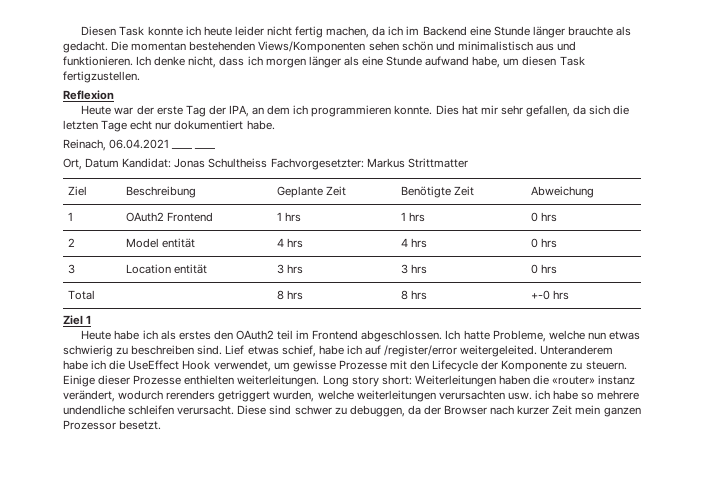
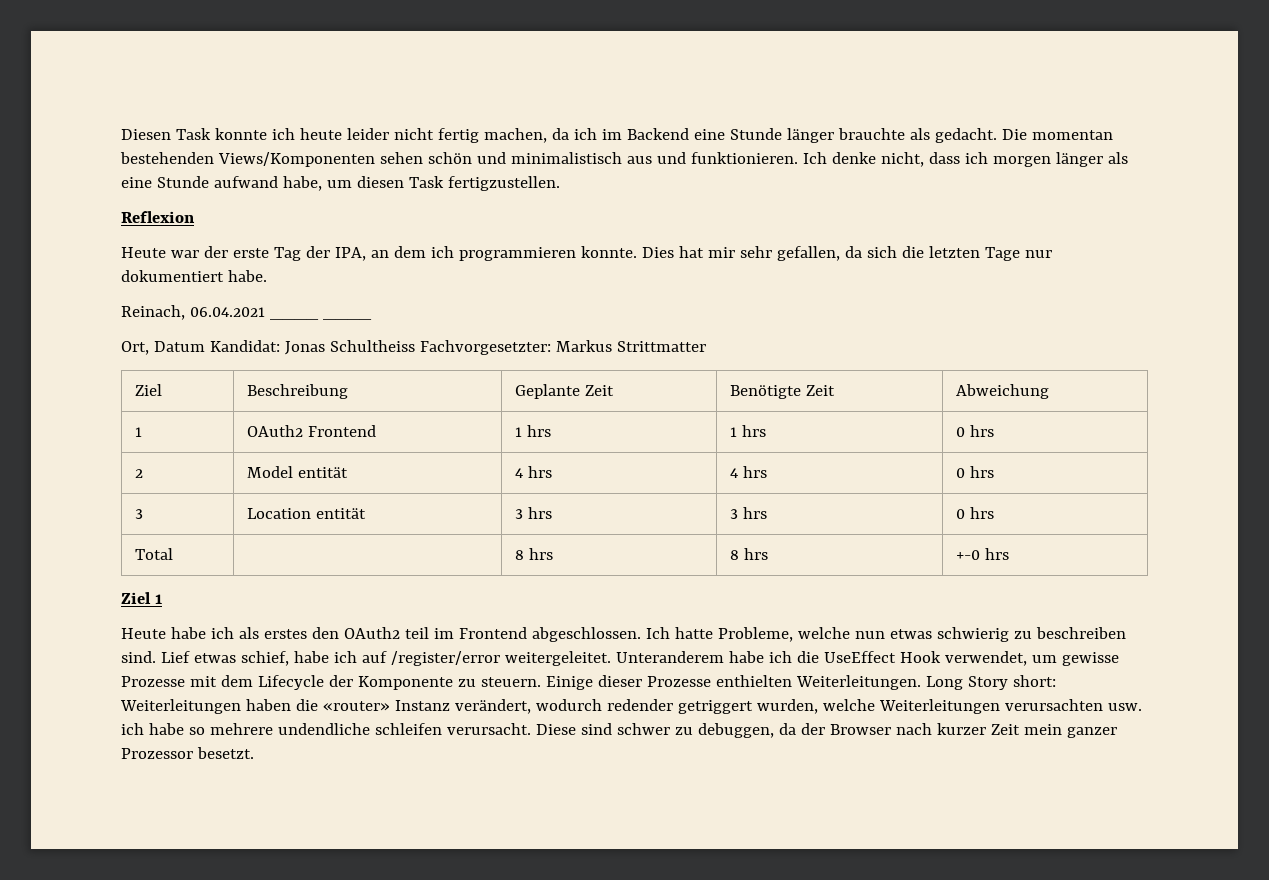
[130,120,153,130] echt -> (1020, 254) none
[460,345,538,357] weitergeleited. -> [504,651,611,666] weitergeleitet.
[410,360,430,370] den -> [220,675,253,687] dem
[237,375,379,387] weiterleitungen. Long story -> [795,675,1008,690] Weiterleitungen. Long Story
[598,375,636,385] instanz -> [394,700,450,711] Instanz
[166,390,216,400] rerenders -> [606,699,673,711] redender
[356,390,436,402] weiterleitungen -> [878,699,1000,714] Weiterleitungen
[603,407,641,417] ganzen -> [1066,727,1117,738] ganzer

